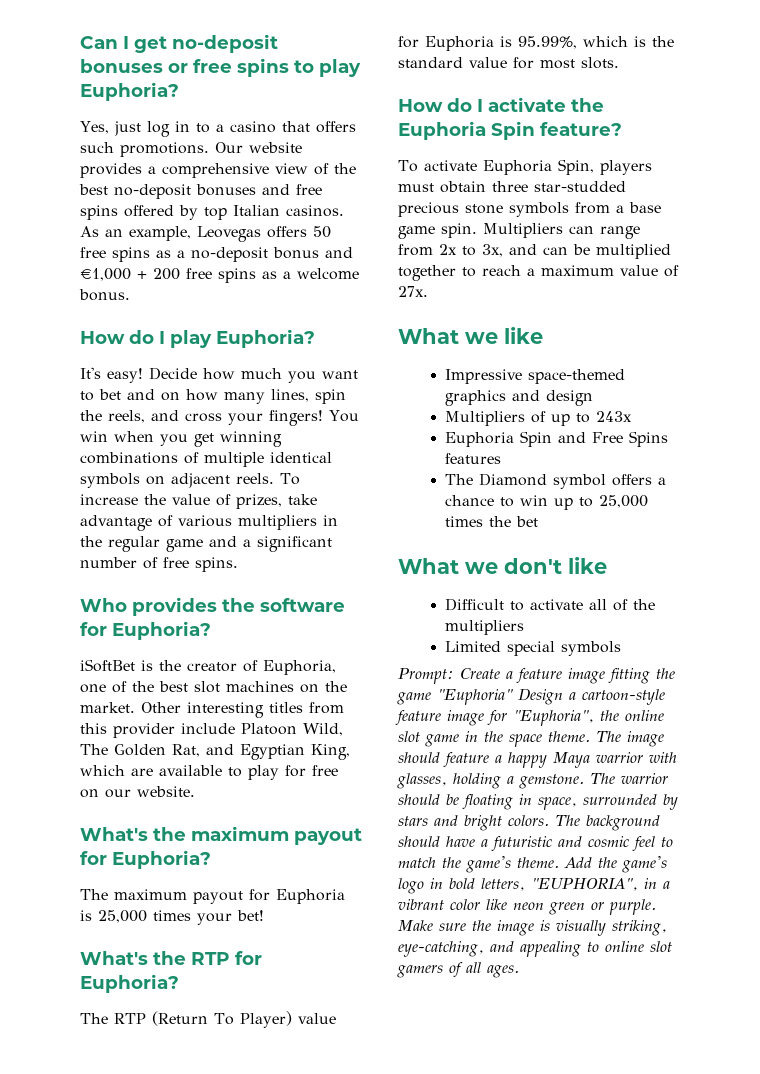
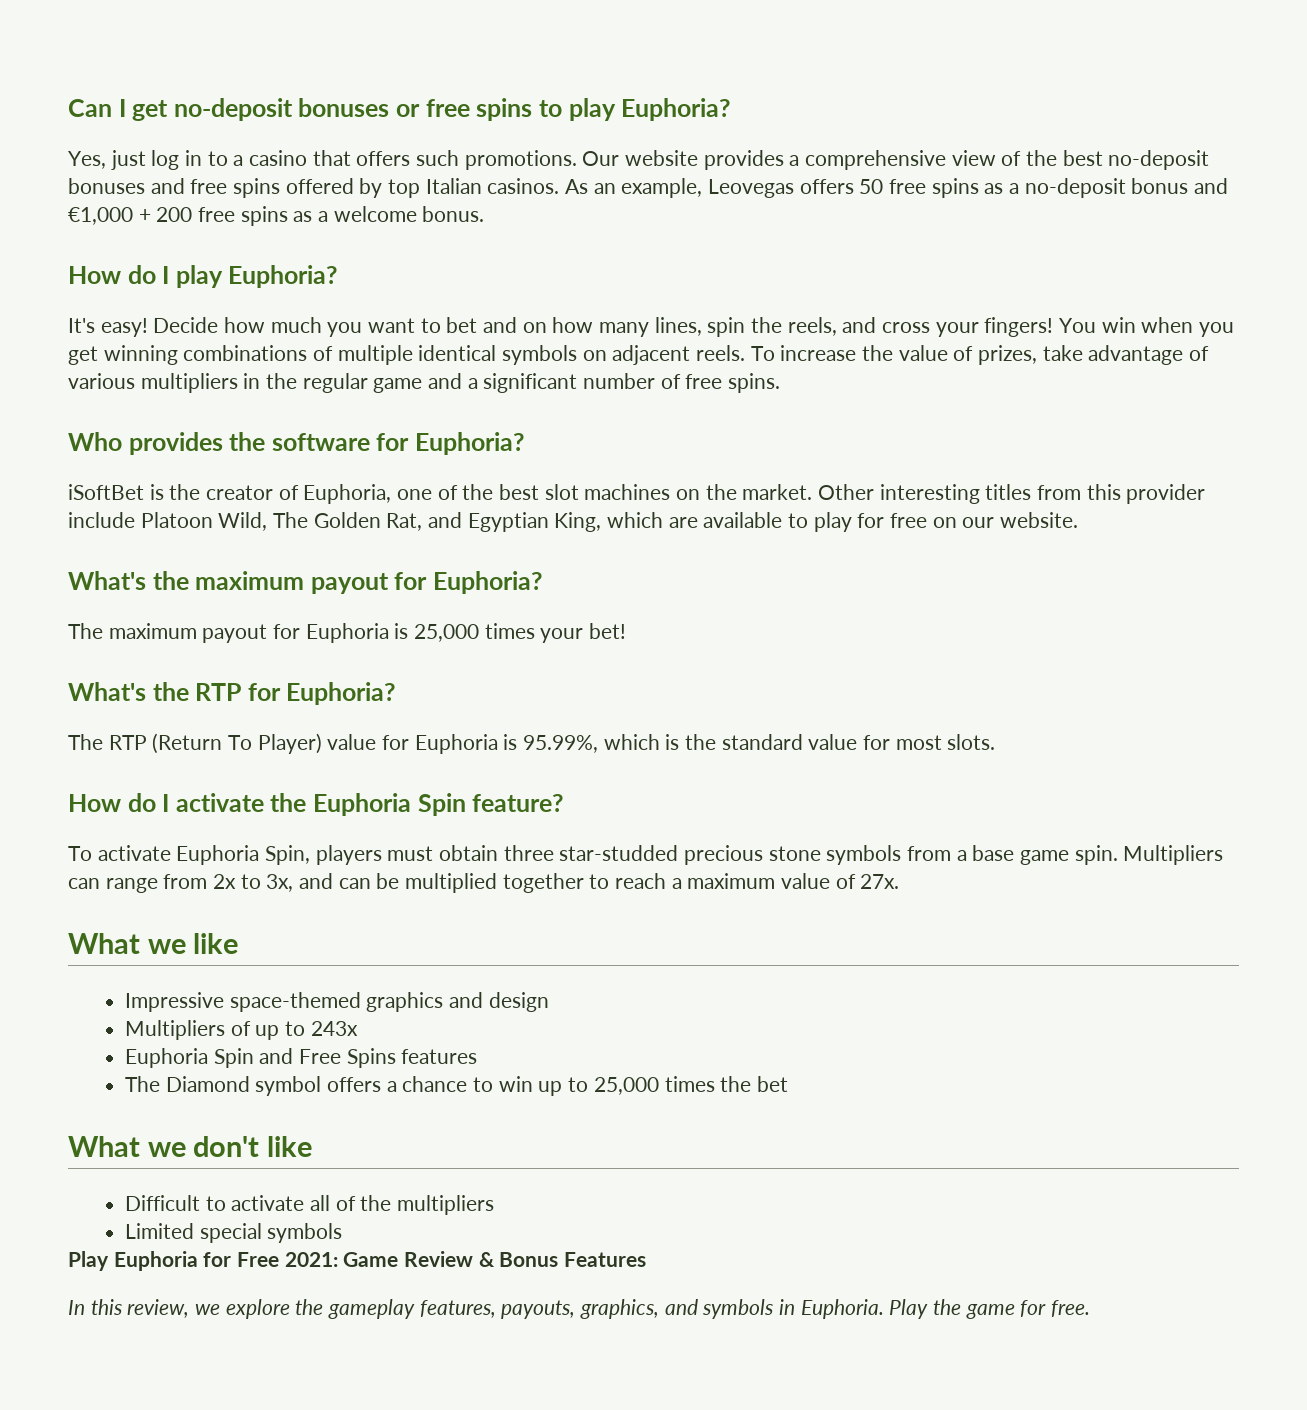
[398,668,675,684] [397,688,665,705] [395,710,664,726] [398,731,664,747] [398,752,677,768] [397,773,668,789] [398,794,678,810] [398,815,660,831] [398,836,673,851] [398,856,667,873] [398,878,670,894] [398,899,656,915] [398,920,667,936] [398,941,672,957] [397,962,519,978] Prompt: Create a feature image fitting the game "Euphoria" Design a cartoon-style feature image for "Euphoria", the online slot game in the space theme. The image should feature a happy Maya warrior with glasses, holding a gemstone. The warrior should be floating in space, surrounded by stars and bright colors. The background should have a futuristic and cosmic feel to match the game's theme. Add the game's logo in bold letters, "EUPHORIA", in a vibrant color like neon green or purple. Make sure the image is visually striking, eye-catching, and appealing to online slot gamers of all ages. -> [68,1251,647,1271] [68,1299,1091,1319] Play Euphoria for Free 2021: Game Review & Bonus Features // In this review, we explore the gameplay features, payouts, graphics, and symbols in Euphoria. Play the game for free.

